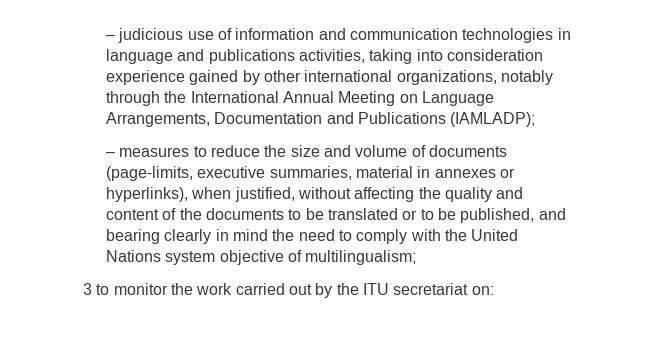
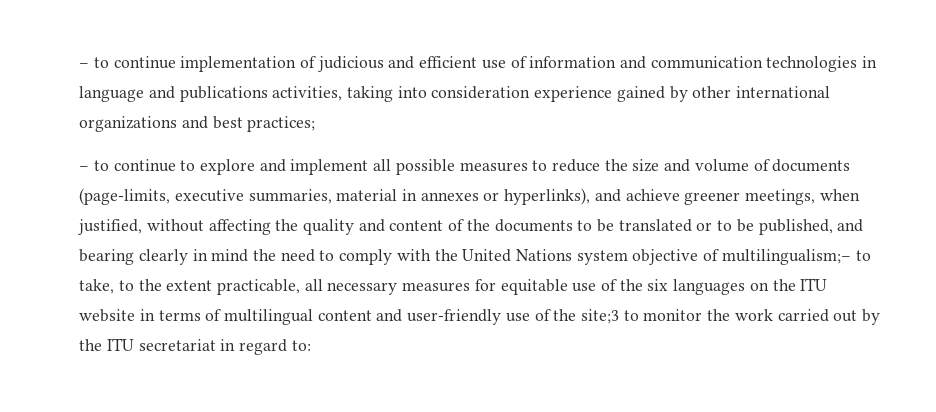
[106,28,184,43] – judicious -> [79,56,478,72] – to continue implementation of judicious and efficient
[396,70,554,85] [106,91,495,106] [106,112,536,127] [106,152,116,157] organizations, notably through the International Annual Meeting on Language Arrangements, Documentation and Publications (IAMLADP); // – -> [79,116,316,132] [79,159,455,175] organizations and best practices; // – to continue to explore and implement all possible
(189, 194) none -> [594,189,816,205] and achieve greener meetings,
[305,250,417,265] [83,283,92,295] multilingualism; // 3 -> [721,249,871,265] [79,278,828,295] [79,309,620,325] multilingualism;– to take, to the extent practicable, all necessary measures for equitable use of the six languages on the ITU website in terms of multilingual content and user-friendly use of the site;3
[471,286,494,295] on: -> [220,339,311,355] in regard to:

